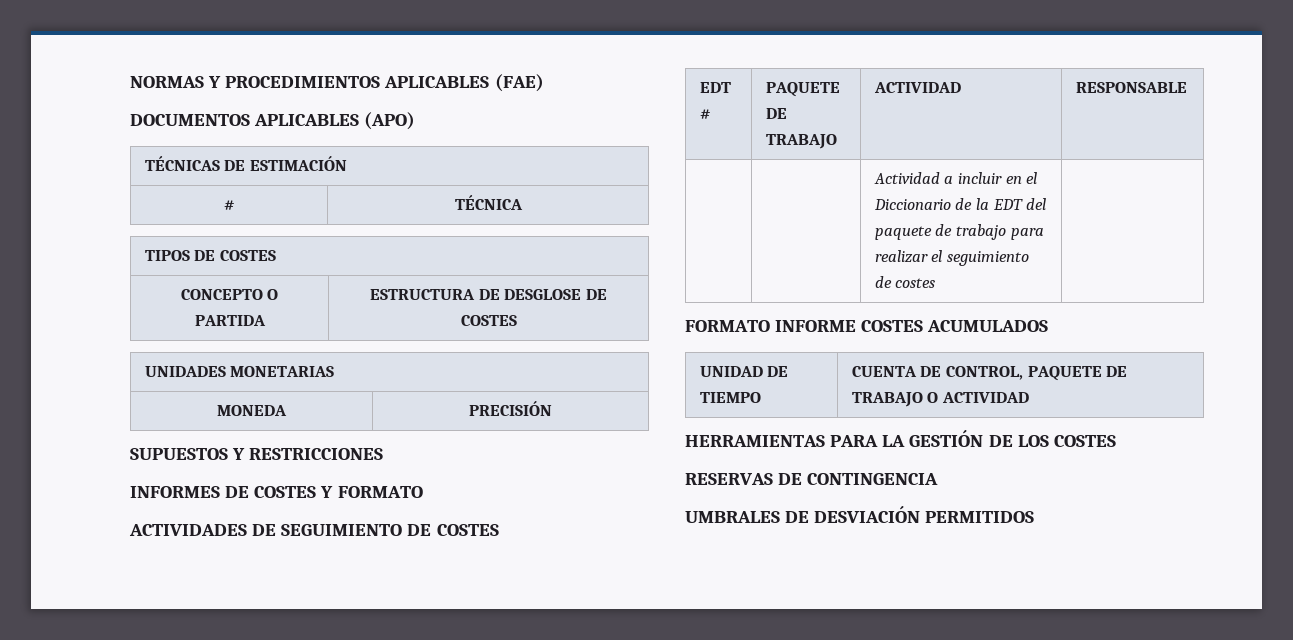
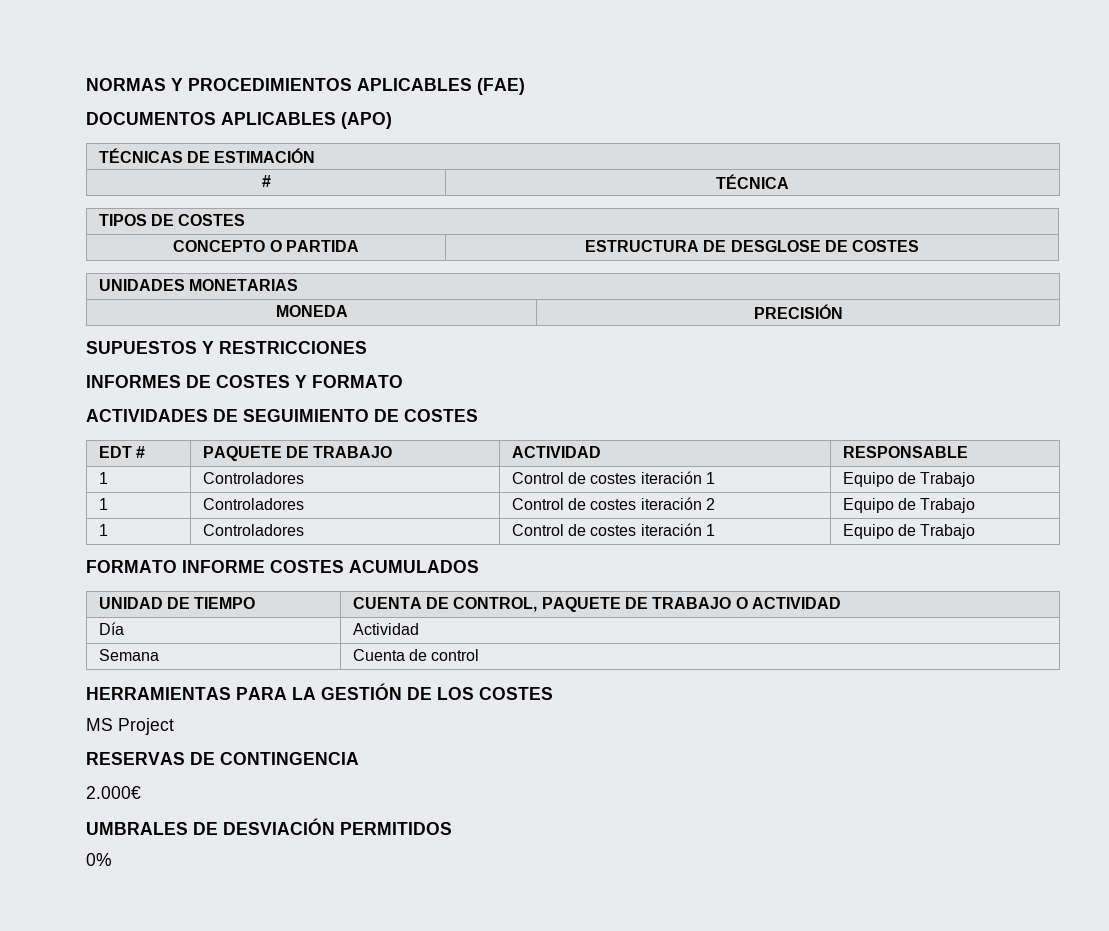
[873,172,1038,184] [873,198,1047,210] [874,224,1044,240] [874,250,1029,266] [874,276,936,288] | | Actividad a incluir en el Diccionario de la EDT del paquete de trabajo para realizar el seguimiento de costes | -> [98,472,108,484] [202,472,304,484] [511,471,715,484] [842,472,976,487] [98,498,108,510] [202,498,304,510] [511,497,715,510] [842,498,976,513] [98,524,108,536] [202,524,304,536] [511,523,715,536] [842,524,976,539] 1 | Controladores | Control de costes iteración 1 | Equipo de Trabajo // 1 | Controladores | Control de costes iteración 2 | Equipo de Trabajo // 1 | Controladores | Control de costes iteración 1 | Equipo de Trabajo
(1029, 397) none -> [98,622,124,635] [352,623,419,635] [98,649,159,661] [352,649,480,661] // Día | Actividad // Semana | Cuenta de control
(1116, 441) none -> [86,718,174,735] // MS Project
(939, 479) none -> [86,786,141,799] // 2.000€
(1035, 517) none -> [86,853,112,866] // 0%

